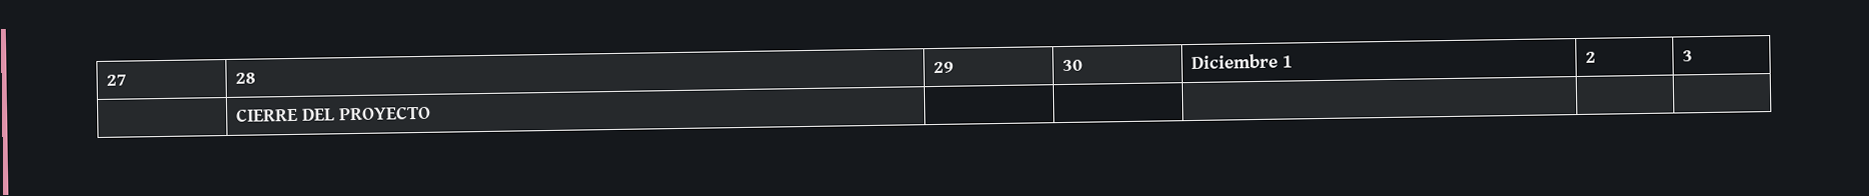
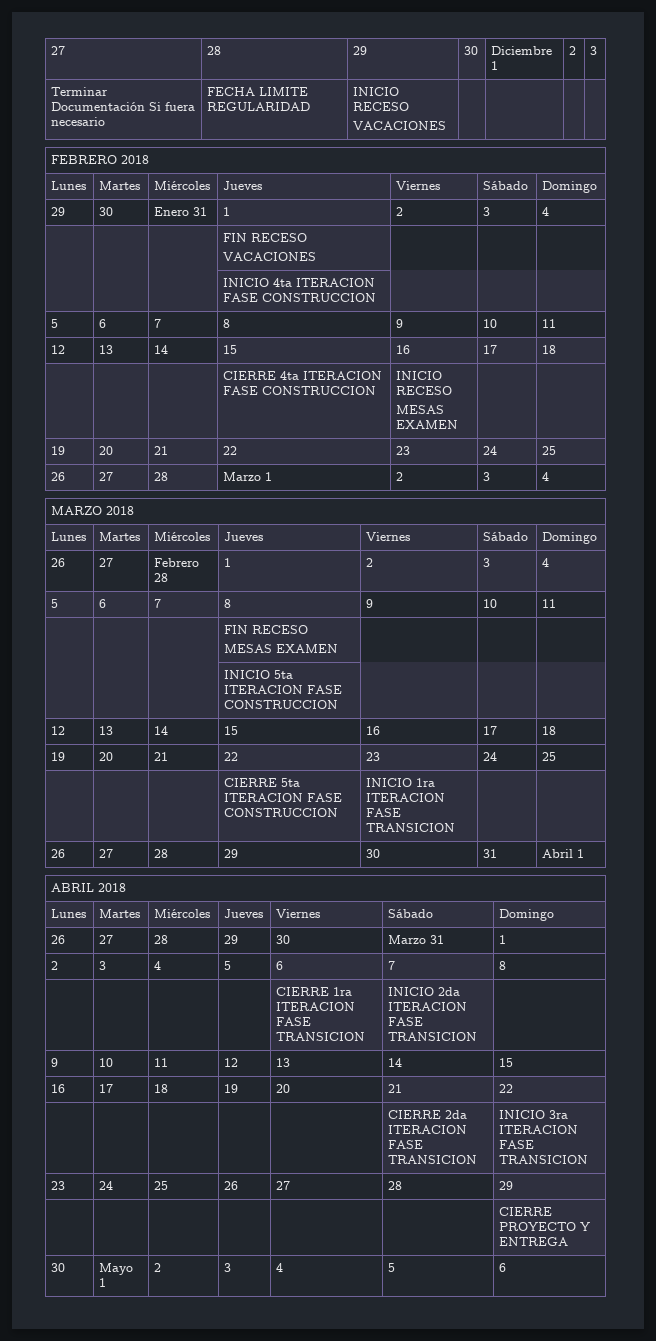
[235,105,431,122] | CIERRE DEL PROYECTO | | | | | -> [51,87,109,96] [51,102,196,111] [51,117,106,126] [207,87,309,96] [207,102,311,111] [353,87,400,96] [353,102,410,111] [353,121,447,130] [51,155,150,164] [51,181,87,190] [99,181,141,190] [154,181,211,190] [223,181,263,190] [396,181,441,190] [483,181,529,190] [542,181,598,193] [51,207,66,216] [99,207,114,216] [154,207,208,216] [223,207,231,216] [396,207,404,216] [483,207,491,216] [542,207,550,216] [223,233,308,242] [223,252,317,261] [223,278,376,287] [223,293,377,302] [51,319,59,328] [99,319,107,328] [154,319,162,328] [223,319,231,328] [396,319,404,328] [483,319,498,328] [542,319,557,328] [51,345,66,354] [99,345,114,354] [154,345,169,354] [223,345,238,354] [396,345,411,354] [483,345,498,354] [542,345,557,354] [223,371,383,380] [223,386,377,395] [396,371,443,380] [396,386,453,395] [396,405,445,414] [396,420,459,429] [51,446,66,455] [99,446,114,455] [154,446,169,455] [223,446,238,455] [396,446,411,455] [483,446,498,455] [542,446,557,455] [51,472,66,481] [99,472,114,481] [154,472,169,481] [223,472,273,481] [396,472,404,481] [483,472,491,481] [542,472,550,481] [51,506,135,515] [51,532,87,541] [99,532,141,541] [154,532,211,541] [224,532,264,541] [366,532,411,541] [483,532,529,541] [542,532,598,544] [51,558,66,567] [99,558,114,567] [154,558,200,567] [154,573,169,582] [224,558,232,567] [366,558,374,567] [483,558,491,567] [542,558,550,567] [51,599,59,608] [99,599,107,608] [154,599,162,608] [224,599,232,608] [366,599,374,608] [483,599,498,608] [542,599,557,608] [224,625,309,634] [224,644,339,653] [224,670,294,679] [224,685,343,694] [224,700,339,709] [51,726,66,735] [99,726,114,735] [154,726,169,735] [224,726,239,735] [366,726,381,735] [483,726,498,735] [542,726,557,735] [51,752,66,761] [99,752,114,761] [154,752,169,761] [224,752,239,761] [366,752,381,761] [483,752,498,761] [542,752,557,761] [224,778,301,787] [224,793,343,802] [224,808,339,817] [366,778,436,787] [366,793,446,802] [366,808,402,817] [366,823,456,832] [51,849,66,858] [99,849,114,858] [154,849,169,858] [224,849,239,858] [366,849,381,858] [483,849,498,858] [542,849,585,858] [51,883,127,892] [51,909,87,918] [99,909,141,918] [154,909,211,918] [224,909,264,918] [276,909,321,918] [388,909,434,918] [499,909,555,921] [51,935,66,944] [99,935,114,944] [154,935,169,944] [224,935,239,944] [276,935,291,944] [388,935,445,944] [499,935,507,944] [51,961,59,970] [99,961,107,970] [154,961,162,970] [224,961,232,970] [276,961,284,970] [388,961,396,970] [499,961,507,970] [276,987,353,996] [276,1002,356,1011] [276,1017,312,1026] [276,1032,366,1041] [388,987,461,996] [388,1002,468,1011] [388,1017,424,1026] [388,1032,478,1041] [51,1058,59,1067] [99,1058,114,1067] [154,1058,169,1067] [224,1058,239,1067] [276,1058,291,1067] [388,1058,403,1067] [499,1058,514,1067] [51,1084,66,1093] [99,1084,114,1093] [154,1084,169,1093] [224,1084,239,1093] [276,1084,291,1093] [388,1084,403,1093] [499,1084,514,1093] [388,1110,468,1119] [388,1125,468,1134] [388,1140,424,1149] [388,1155,478,1164] [499,1110,569,1119] [499,1125,579,1134] [499,1140,535,1149] [499,1155,589,1164] [51,1181,66,1190] [99,1181,114,1190] [154,1181,169,1190] [224,1181,239,1190] [276,1181,291,1190] [388,1181,403,1190] [499,1181,514,1190] [499,1207,553,1216] [499,1222,591,1231] [499,1237,569,1246] [51,1263,66,1272] [99,1263,134,1275] [99,1278,107,1287] [154,1263,162,1272] [224,1263,232,1272] [276,1263,284,1272] [388,1263,396,1272] [499,1263,507,1272] Terminar Documentación Si fuera necesario | FECHA LIMITE REGULARIDAD | INICIO RECESO // VACACIONES | | | | // FEBRERO 2018 // Lunes | Martes | Miércoles | Jueves | Viernes | Sábado | Domingo // 29 | 30 | Enero 31 | 1 | 2 | 3 | 4 // | | | FIN RECESO // VACACIONES | | | // | | | INICIO 4ta ITERACION FASE CONSTRUCCION | | | // 5 | 6 | 7 | 8 | 9 | 10 | 11 // 12 | 13 | 14 | 15 | 16 | 17 | 18 // | | | CIERRE 4ta ITERACION FASE CONSTRUCCION | INICIO RECESO // MESAS EXAMEN | | // 19 | 20 | 21 | 22 | 23 | 24 | 25 // 26 | 27 | 28 | Marzo 1 | 2 | 3 | 4 // MARZO 2018 // Lunes | Martes | Miércoles | Jueves | Viernes | Sábado | Domingo // 26 | 27 | Febrero 28 | 1 | 2 | 3 | 4 // 5 | 6 | 7 | 8 | 9 | 10 | 11 // | | | FIN RECESO // MESAS EXAMEN | | | // | | | INICIO 5ta ITERACION FASE CONSTRUCCION | | | // 12 | 13 | 14 | 15 | 16 | 17 | 18 // 19 | 20 | 21 | 22 | 23 | 24 | 25 // | | | CIERRE 5ta ITERACION FASE CONSTRUCCION | INICIO 1ra ITERACION FASE TRANSICION | | // 26 | 27 | 28 | 29 | 30 | 31 | Abril 1 // ABRIL 2018 // Lunes | Martes | Miércoles | Jueves | Viernes | Sábado | Domingo // 26 | 27 | 28 | 29 | 30 | Marzo 31 | 1 // 2 | 3 | 4 | 5 | 6 | 7 | 8 // | | | | CIERRE 1ra ITERACION FASE TRANSICION | INICIO 2da ITERACION FASE TRANSICION | // 9 | 10 | 11 | 12 | 13 | 14 | 15 // 16 | 17 | 18 | 19 | 20 | 21 | 22 // | | | | | CIERRE 2da ITERACION FASE TRANSICION | INICIO 3ra ITERACION FASE TRANSICION // 23 | 24 | 25 | 26 | 27 | 28 | 29 // | | | | | | CIERRE PROYECTO Y ENTREGA // 30 | Mayo 1 | 2 | 3 | 4 | 5 | 6

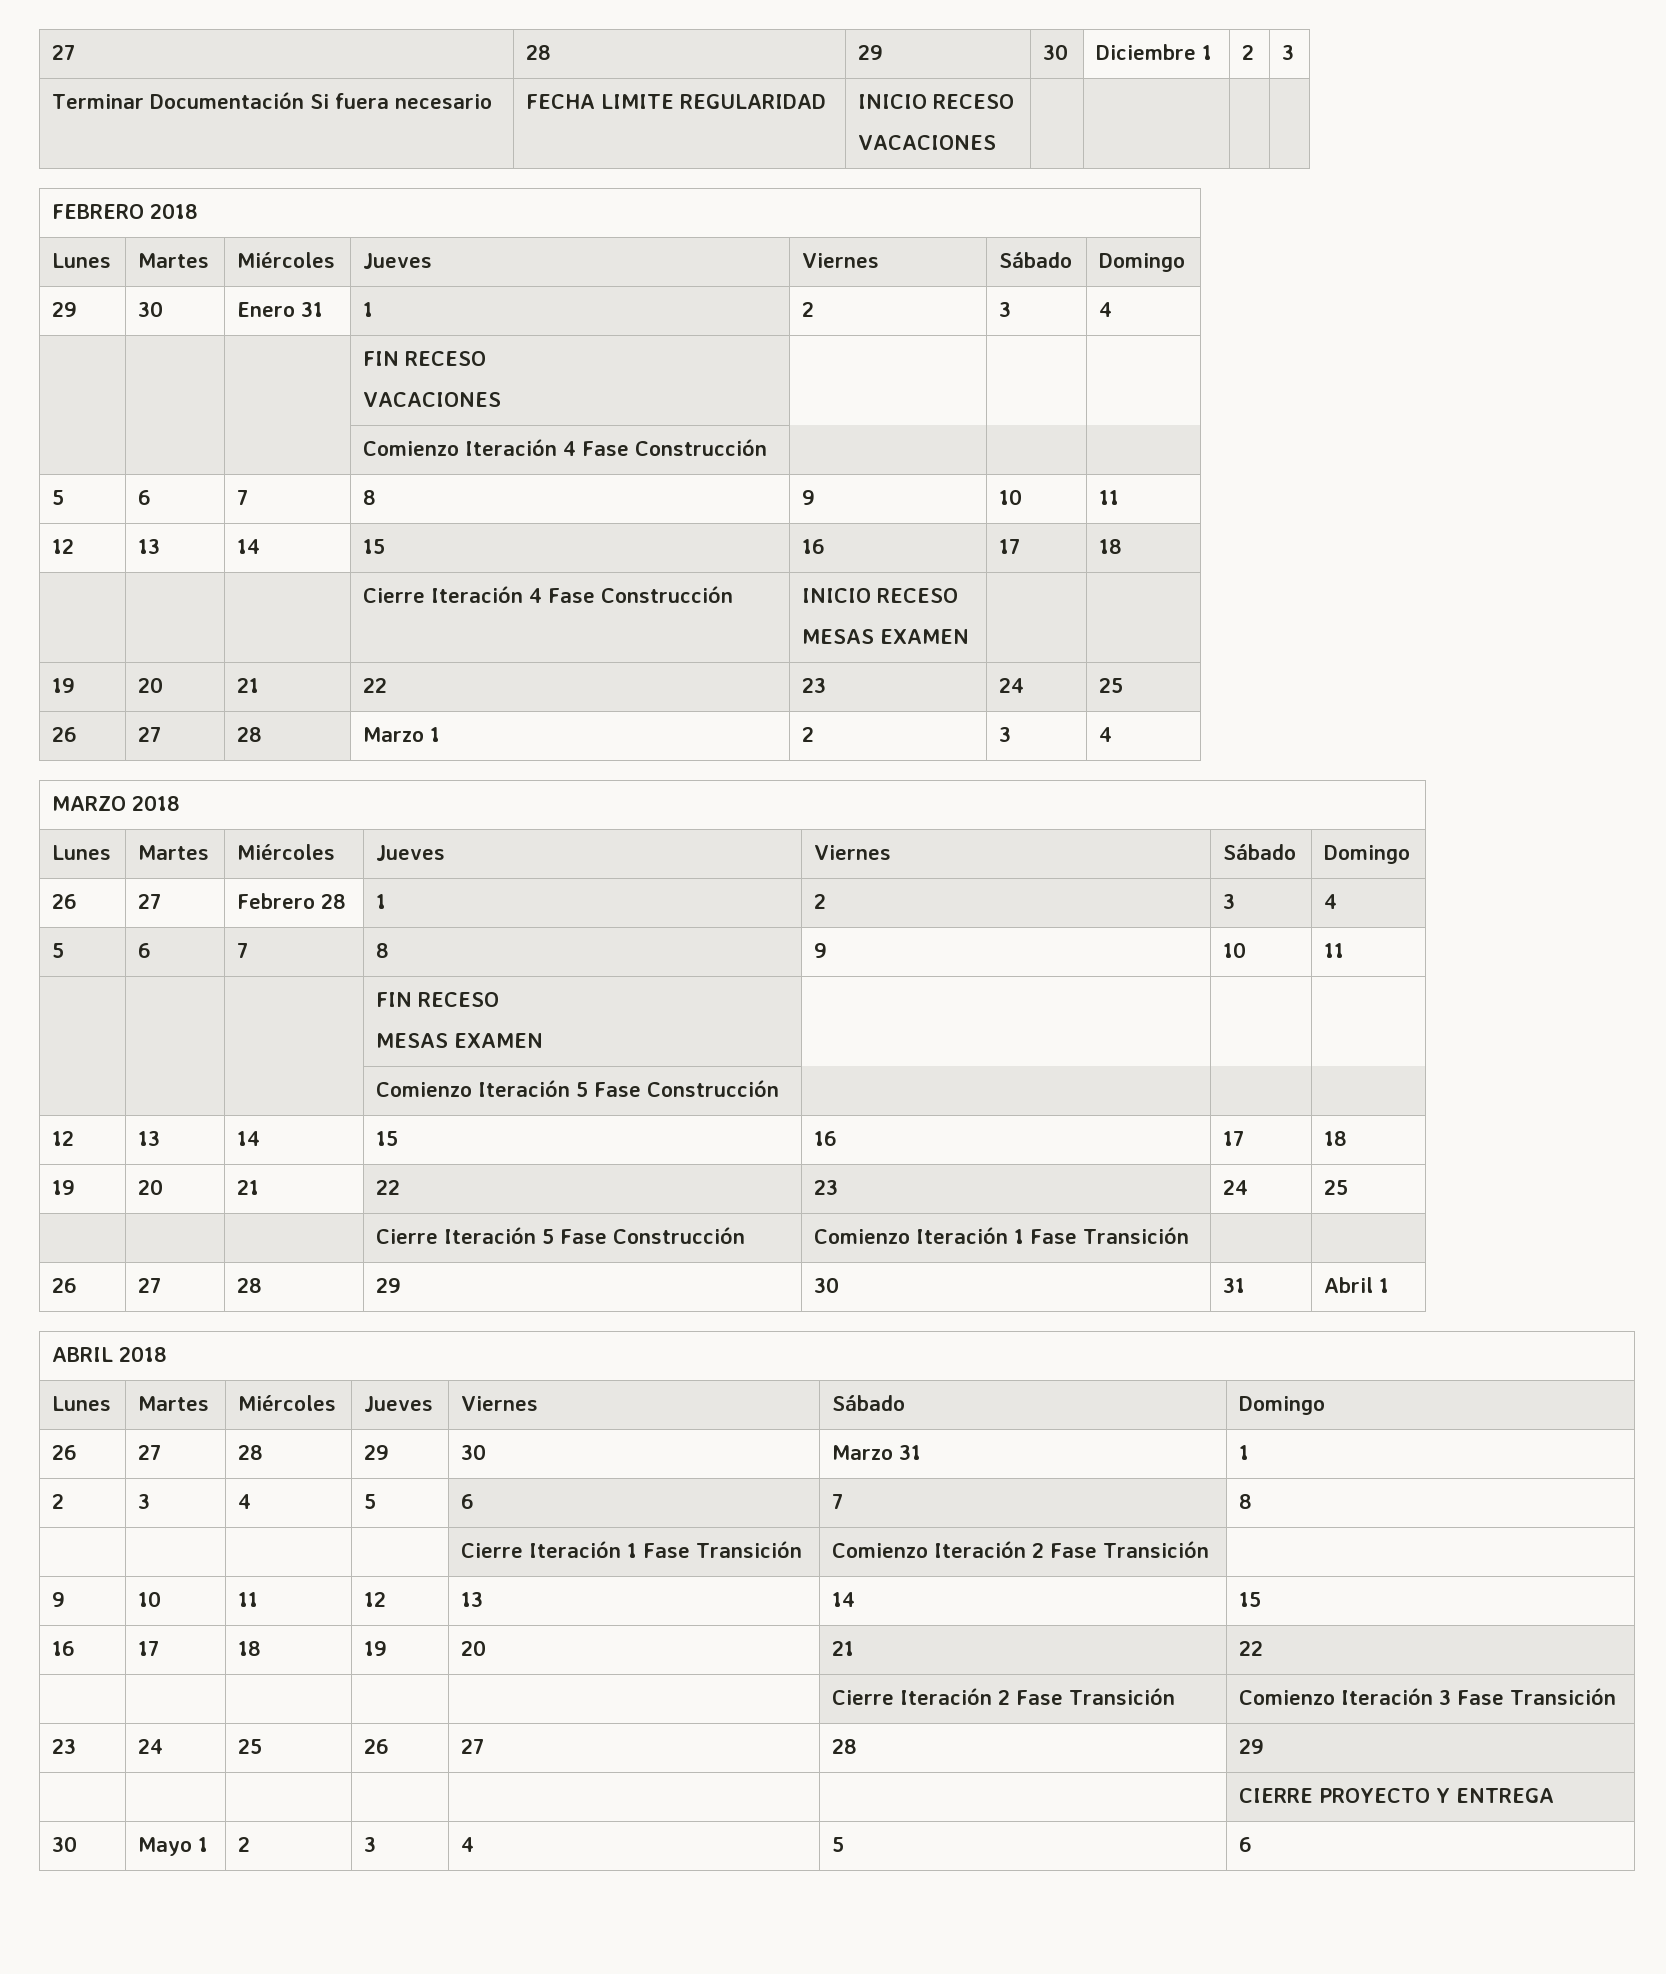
[223,278,376,287] [223,293,377,302] INICIO 4ta ITERACION FASE CONSTRUCCION -> [363,439,768,456] Comienzo Iteración 4 Fase Construcción
[223,371,383,380] [223,386,377,395] CIERRE 4ta ITERACION FASE CONSTRUCCION -> [363,586,734,603] Cierre Iteración 4 Fase Construcción
[224,670,294,679] [224,685,343,694] [224,700,339,709] INICIO 5ta ITERACION FASE CONSTRUCCION -> [376,1080,780,1097] Comienzo Iteración 5 Fase Construcción
[224,778,301,787] [224,793,343,802] [224,808,339,817] [366,778,436,787] [366,793,446,802] [366,808,402,817] [366,823,456,832] CIERRE 5ta ITERACION FASE CONSTRUCCION | INICIO 1ra ITERACION FASE TRANSICION -> [376,1227,746,1244] [814,1227,1190,1244] Cierre Iteración 5 Fase Construcción | Comienzo Iteración 1 Fase Transición
[276,987,353,996] [276,1002,356,1011] [276,1017,312,1026] [276,1032,366,1041] [388,987,461,996] [388,1002,468,1011] [388,1017,424,1026] [388,1032,478,1041] CIERRE 1ra ITERACION FASE TRANSICION | INICIO 2da ITERACION FASE TRANSICION -> [461,1541,803,1558] [832,1541,1210,1558] Cierre Iteración 1 Fase Transición | Comienzo Iteración 2 Fase Transición
[388,1110,468,1119] [388,1125,468,1134] [388,1140,424,1149] [388,1155,478,1164] [499,1110,569,1119] [499,1125,579,1134] [499,1140,535,1149] [499,1155,589,1164] CIERRE 2da ITERACION FASE TRANSICION | INICIO 3ra ITERACION FASE TRANSICION -> [832,1688,1176,1705] [1239,1688,1617,1705] Cierre Iteración 2 Fase Transición | Comienzo Iteración 3 Fase Transición

